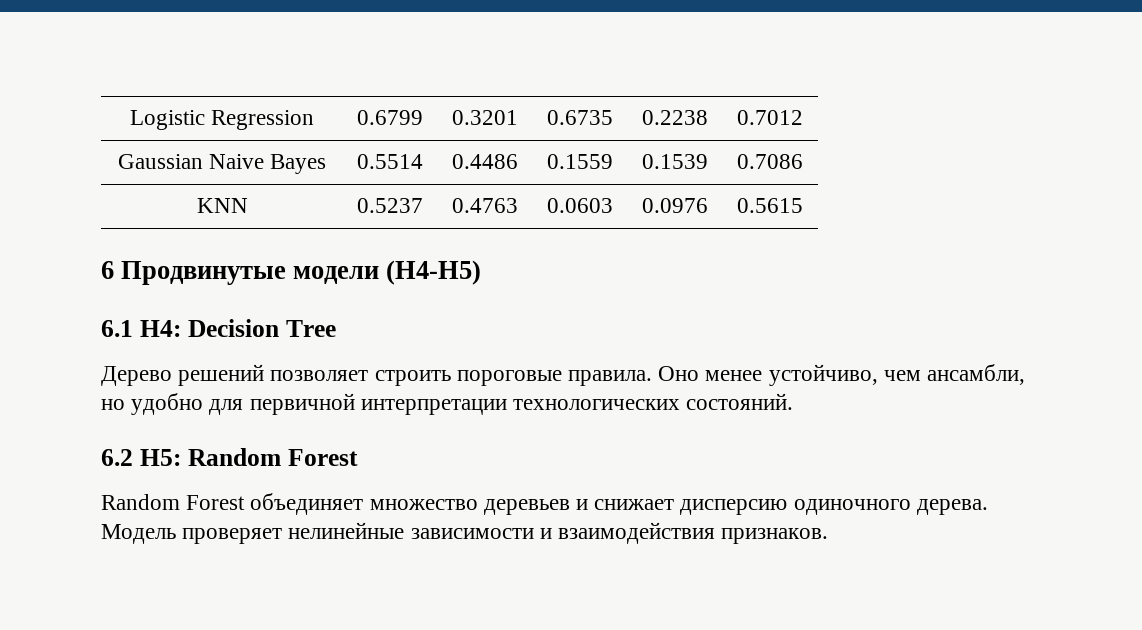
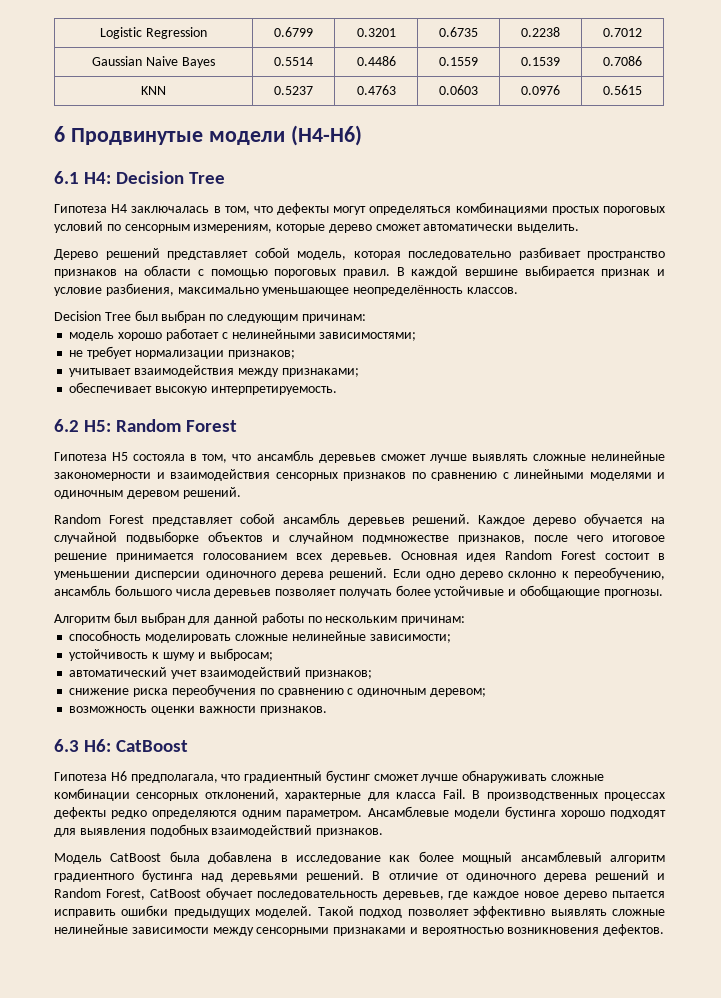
[386,260,482,285] (H4-H5) -> [290,125,362,146] (H4-H6)
[101,364,1026,386] [101,393,794,415] [101,448,358,466] [101,493,988,515] [101,522,829,544] Дерево решений позволяет строить пороговые правила. Оно менее устойчиво, чем ансамбли, но удобно для первичной интерпретации технологических состояний. // 6.2 H5: Random Forest // Random Forest объединяет множество деревьев и снижает дисперсию одиночного дерева. Модель проверяет нелинейные зависимости и взаимодействия признаков. -> [54,202,665,215] [54,221,580,233] [54,247,665,260] [54,265,665,278] [54,283,518,296] [54,310,366,323] [69,328,417,341] [69,346,295,359] [69,365,359,377] [69,382,337,395] [54,419,238,432] [54,450,665,463] [54,469,665,481] [54,487,241,499] [54,513,665,526] [54,531,665,544] [54,550,665,562] [54,567,665,580] [54,585,663,598] [54,612,466,625] [69,630,451,643] [69,648,273,661] [69,667,372,679] [69,684,486,697] [69,706,327,715] [54,739,189,752] [54,770,605,783] [54,788,666,801] [54,806,666,819] [54,824,384,837] [54,851,665,864] [54,869,665,882] [54,887,665,900] [54,905,666,918] [54,924,665,936] Гипотеза H4 заключалась в том, что дефекты могут определяться комбинациями простых пороговых условий по сенсорным измерениям, которые дерево сможет автоматически выделить. // Дерево решений представляет собой модель, которая последовательно разбивает пространство признаков на области с помощью пороговых правил. В каждой вершине выбирается признак и условие разбиения, максимально уменьшающее неопределённость классов. // Decision Tree был выбран по следующим причинам: // модель хорошо работает с нелинейными зависимостями; // не требует нормализации признаков; // учитывает взаимодействия между признаками; // обеспечивает высокую интерпретируемость. // 6.2 H5: Random Forest // Гипотеза H5 состояла в том, что ансамбль деревьев сможет лучше выявлять сложные нелинейные закономерности и взаимодействия сенсорных признаков по сравнению с линейными моделями и одиночным деревом решений. // Random Forest представляет собой ансамбль деревьев решений. Каждое дерево обучается на случайной подвыборке объектов и случайном подмножестве признаков, после чего итоговое решение принимается голосованием всех деревьев. Основная идея Random Forest состоит в уменьшении дисперсии одиночного дерева решений. Если одно дерево склонно к переобучению, ансамбль большого числа деревьев позволяет получать более устойчивые и обобщающие прогнозы. // Алгоритм был выбран для данной работы по нескольким причинам: // способность моделировать сложные нелинейные зависимости; // устойчивость к шуму и выбросам; // автоматический учет взаимодействий признаков; // снижение риска переобучения по сравнению с одиночным деревом; // возможность оценки важности признаков. // 6.3 H6: CatBoost // Гипотеза H6 предполагала, что градиентный бустинг сможет лучше обнаруживать сложные комбинации сенсорных отклонений, характерные для класса Fail. В производственных процессах дефекты редко определяются одним параметром. Ансамблевые модели бустинга хорошо подходят для выявления подобных взаимодействий признаков. // Модель CatBoost была добавлена в исследование как более мощный ансамблевый алгоритм градиентного бустинга над деревьями решений. В отличие от одиночного дерева решений и Random Forest, CatBoost обучает последовательность деревьев, где каждое новое дерево пытается исправить ошибки предыдущих моделей. Такой подход позволяет эффективно выявлять сложные нелинейные зависимости между сенсорными признаками и вероятностью возникновения дефектов.

